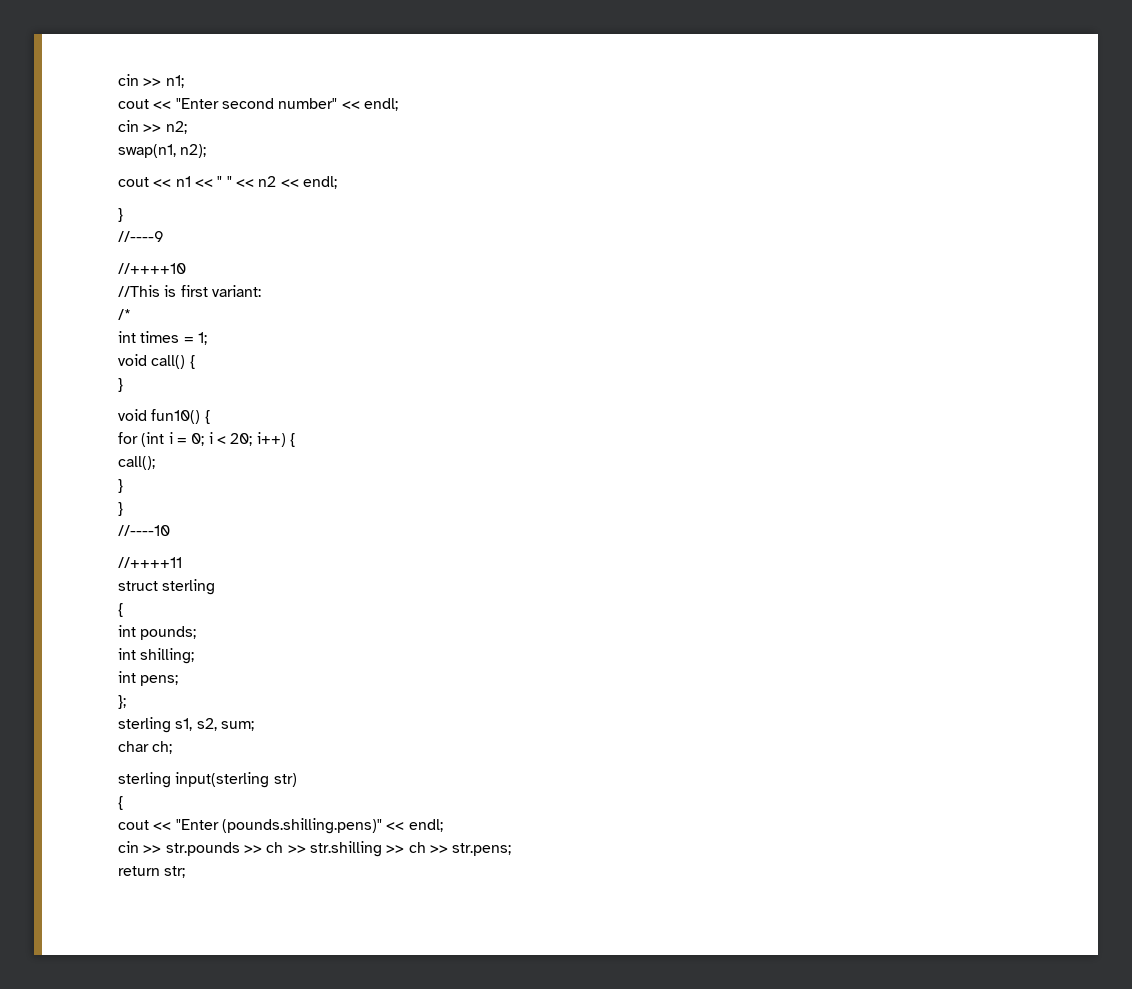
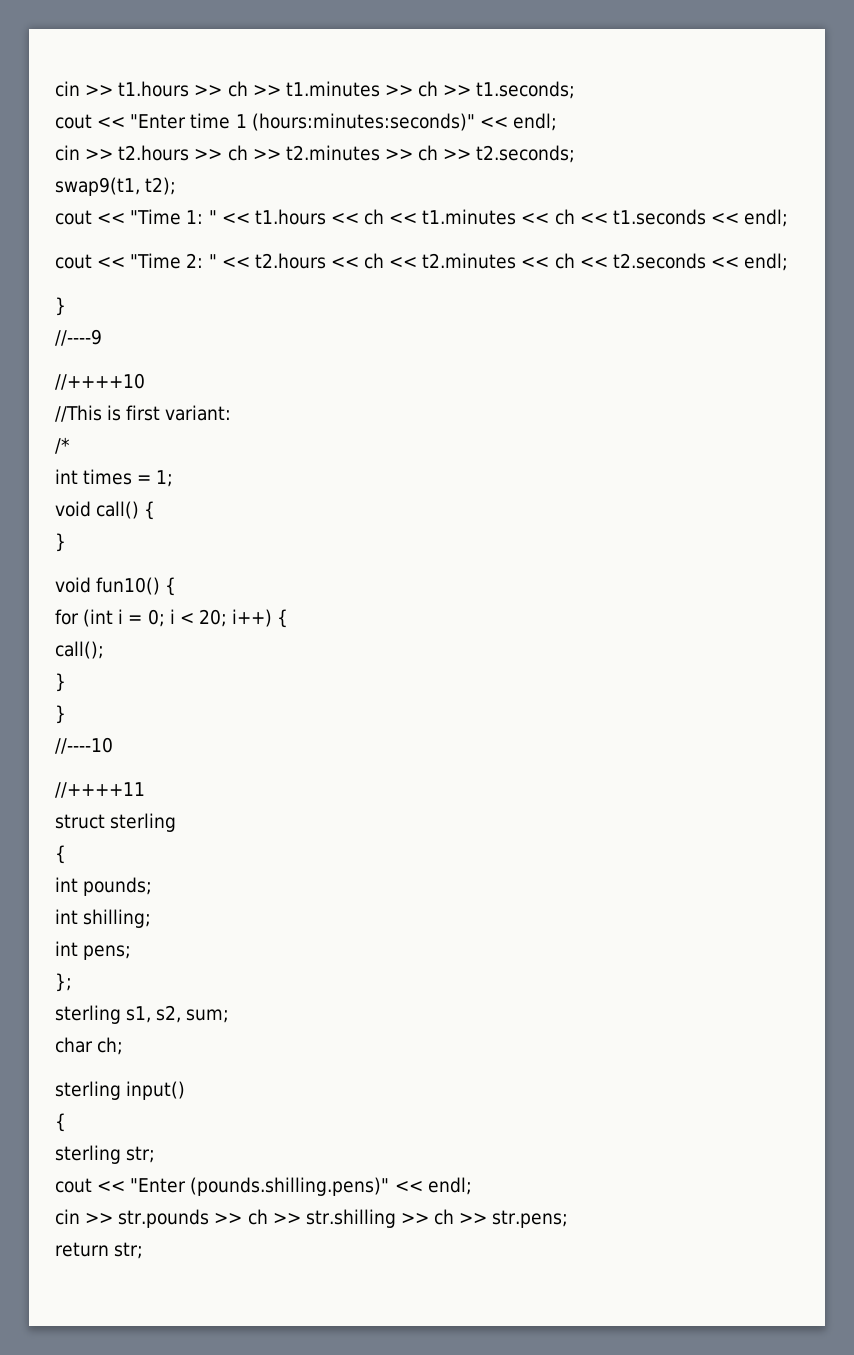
[118,74,184,88] [118,98,398,111] [118,120,187,134] [118,144,207,158] [118,176,277,187] cin >> n1; // cout << "Enter second number" << endl; // cin >> n2; // swap(n1, n2); // cout << n1 << " " << n2 -> [55,81,576,99] [55,113,557,131] [55,145,576,163] [55,177,177,196] [55,209,789,227] [55,253,706,269] cin >> t1.hours >> ch >> t1.minutes >> ch >> t1.seconds; // cout << "Enter time 1 (hours:minutes:seconds)" << endl; // cin >> t2.hours >> ch >> t2.minutes >> ch >> t2.seconds; // swap9(t1, t2); // cout << "Time 1: " << t1.hours << ch << t1.minutes << ch << t1.seconds << endl; // cout << "Time 2: " << t2.hours << ch << t2.minutes << ch << t2.seconds
[175,772,297,788] [118,796,123,810] input(sterling str) // { -> [126,1081,186,1100] [55,1113,66,1132] [55,1145,156,1164] input() // { // sterling str;

